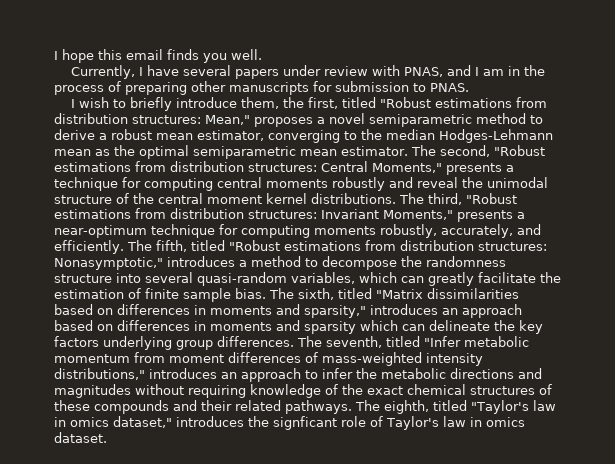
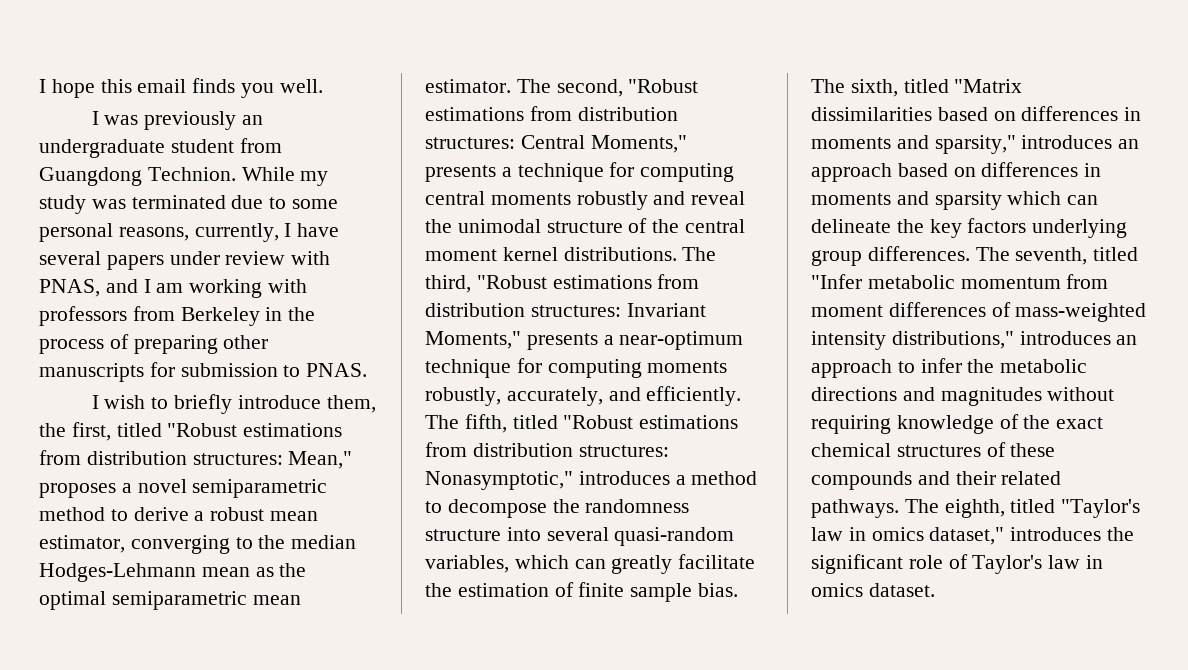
[71,65,136,79] Currently, -> [91,111,263,130] [39,138,282,158] [39,167,329,186] [39,195,339,214] [39,223,279,242] I was previously an undergraduate student from Guangdong Technion. While my study was terminated due to some personal reasons, currently,
(505, 72) none -> [189,279,308,298] [39,306,260,326] working with professors from Berkeley
[273,416,337,430] signficant -> [811,554,903,574] significant

